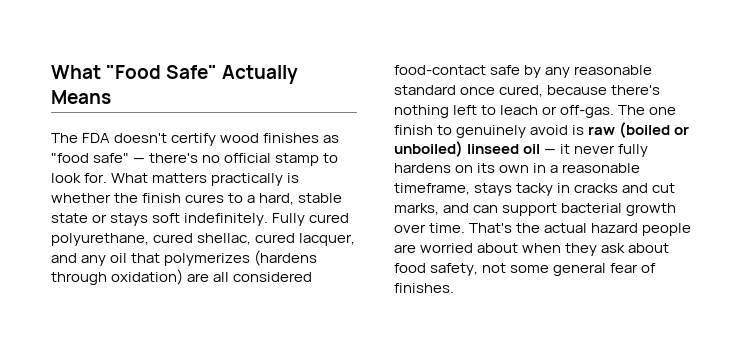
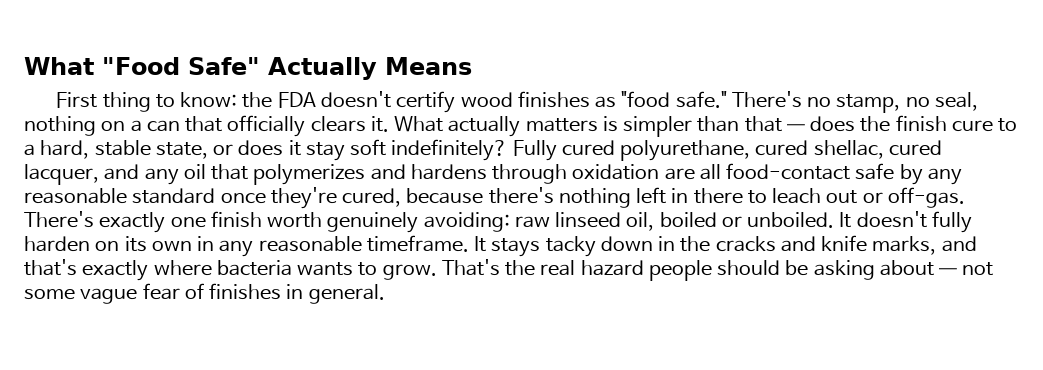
[51,133,78,143] The -> [56,92,273,112] First thing to know: the
[93,153,339,166] [51,173,300,186] [51,193,111,203] safe" — there's no official stamp to look for. What matters practically is whether -> [675,91,978,113] [24,115,856,137] safe." There's no stamp, no seal, nothing on a can that officially clears it. What actually matters is simpler than that — does
[185,194,225,203] cures -> [952,120,994,132] cure
[51,213,269,226] state or stays soft indefinitely. -> [155,139,508,161] state, or does it stay soft indefinitely?
[254,250,318,266] [51,269,184,285] (hardens through oxidation) -> [370,164,660,184] and hardens through oxidation
[233,272,313,282] considered -> (721, 172) none
(496, 91) none -> [270,187,337,209] they're
(478, 110) none -> [671,188,743,204] in there
(539, 110) none -> [826,190,858,204] out
[618,105,677,115] [394,122,690,138] [394,141,649,157] [394,163,641,173] [394,183,571,196] The one finish to genuinely avoid is raw (boiled or unboiled) linseed oil — it never fully hardens on its own in a reasonable timeframe, stays tacky in -> [24,211,972,233] [24,235,711,257] There's exactly one finish worth genuinely avoiding: raw linseed oil, boiled or unboiled. It doesn't fully harden on its own in any reasonable timeframe. It stays tacky down in the
[652,183,676,193] cut -> [821,235,868,252] knife
[473,203,677,216] [394,223,466,233] can support bacterial growth over time. -> [24,259,437,281] that's exactly where bacteria wants to grow.
[544,223,588,233] actual -> [540,260,576,276] real
[394,243,670,256] [394,263,479,276] are worried about when they ask about food safety, -> [717,260,958,280] should be asking about —
[553,263,607,276] general -> [80,288,138,304] vague
[394,283,454,293] finishes. -> [209,283,385,304] finishes in general.

